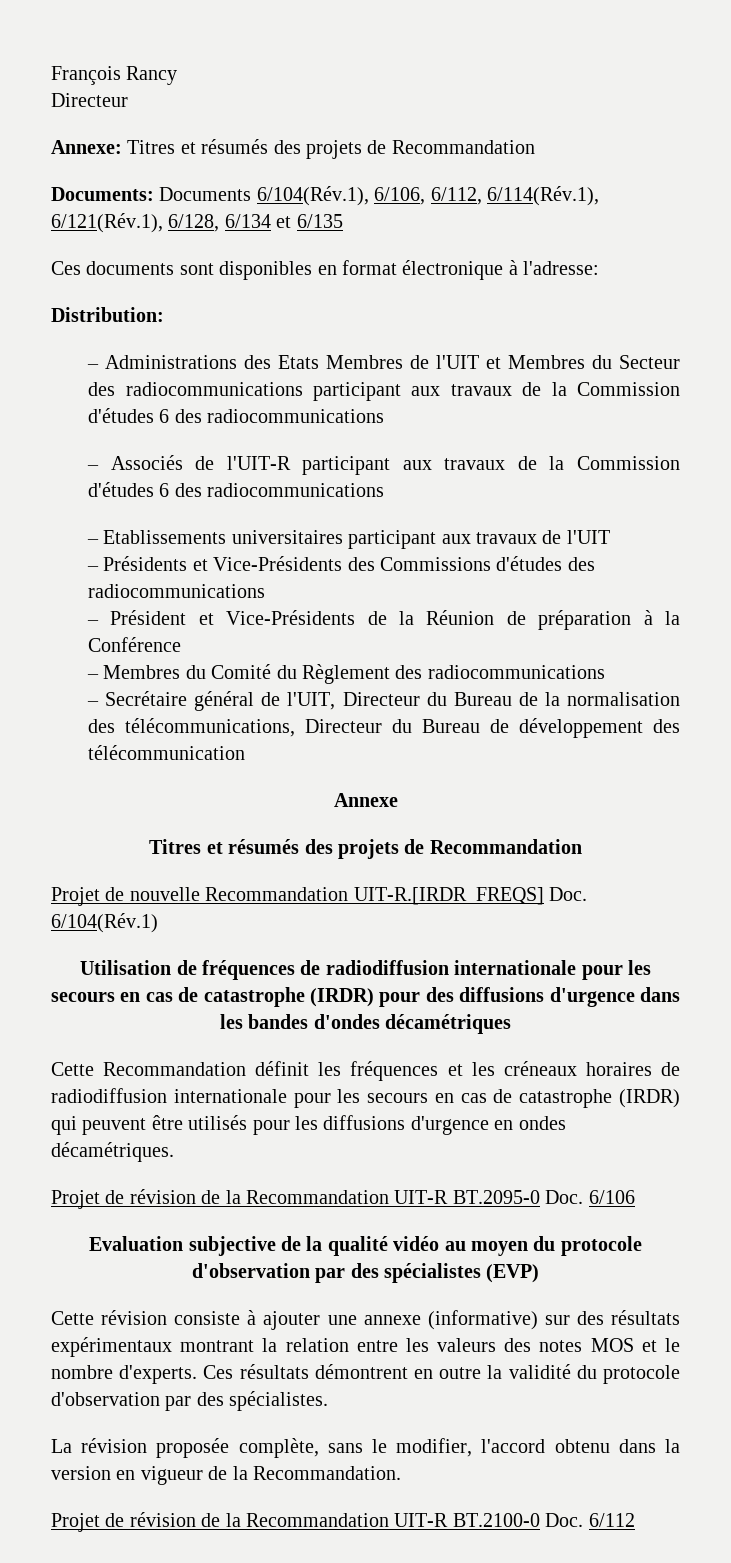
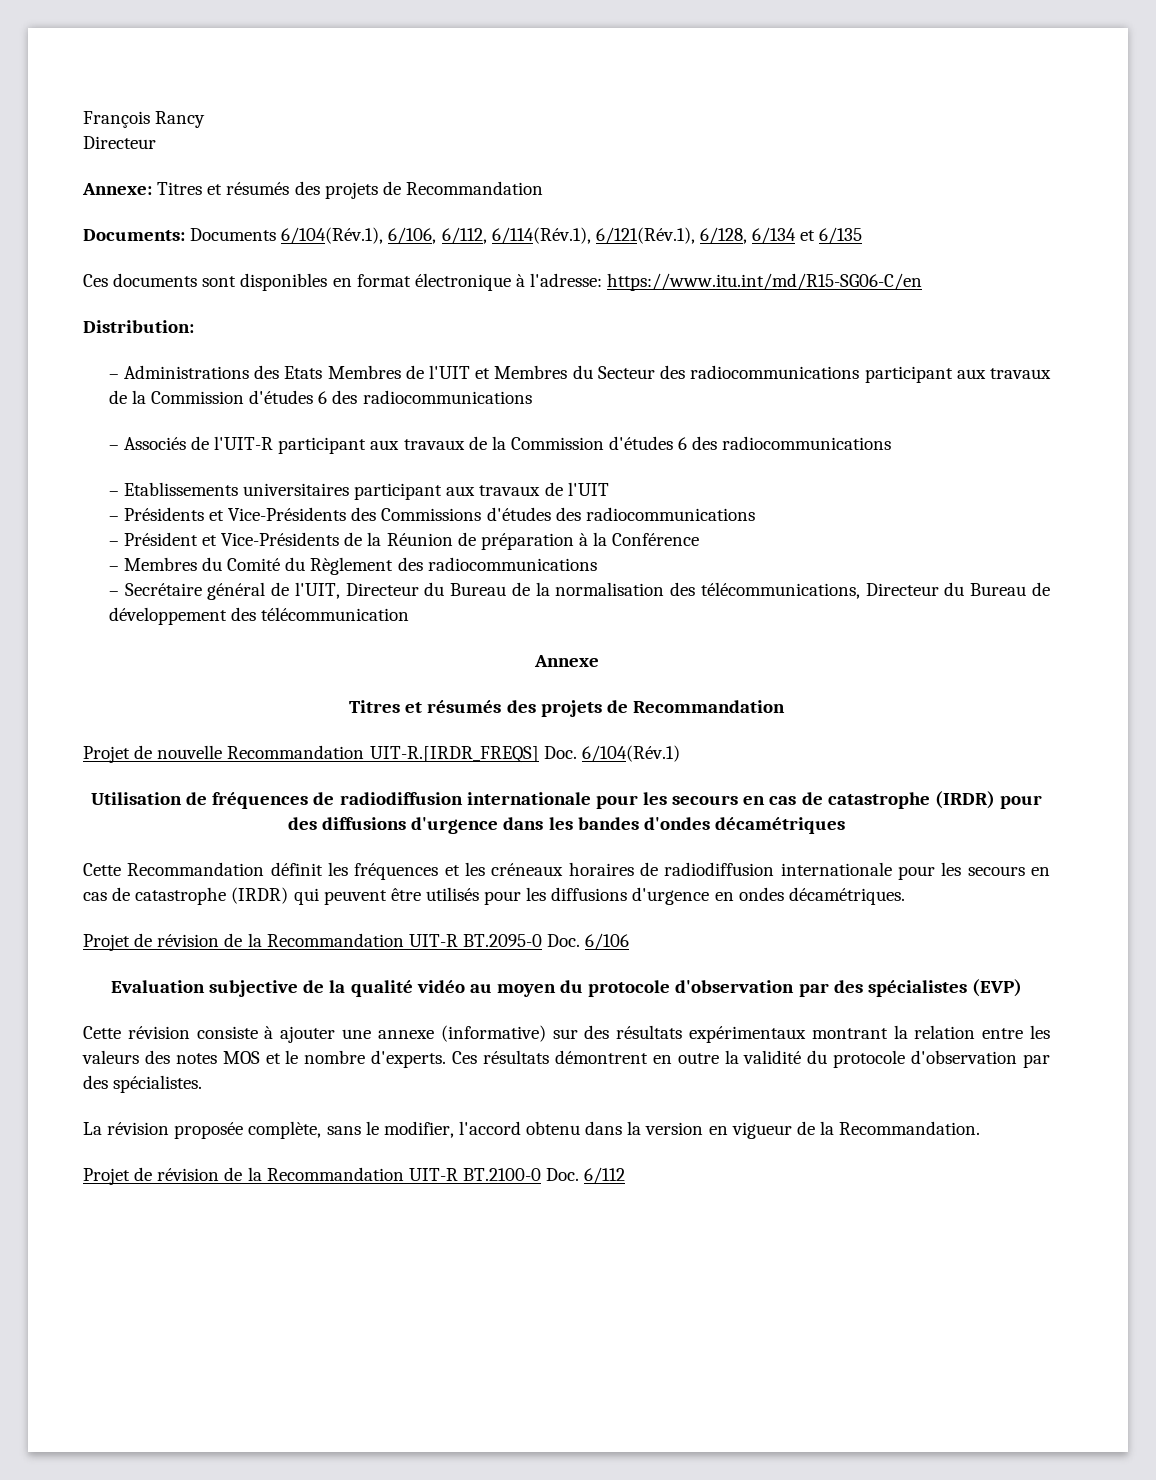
(600, 268) none -> [607,273,923,291] https://www.itu.int/md/R15-SG06-C/en

